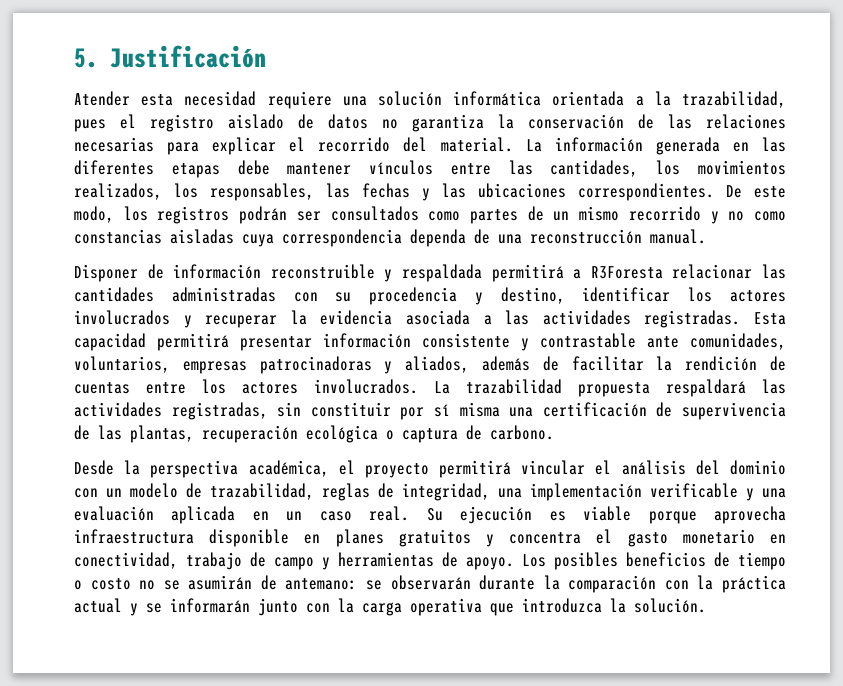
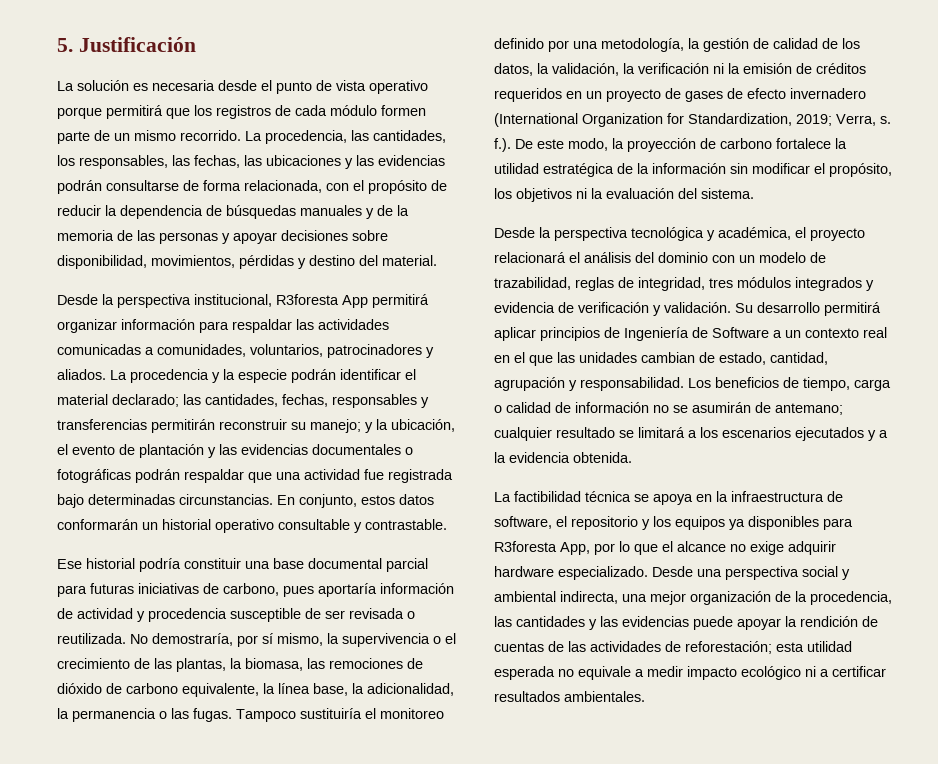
[74,91,787,109] [74,114,786,132] [74,137,786,155] [74,160,786,178] [74,183,786,201] [74,206,786,224] [74,229,706,247] [74,264,787,282] [74,287,786,305] [74,310,787,328] [74,333,786,351] [74,356,786,374] [74,379,786,397] [74,402,787,420] [74,425,554,443] [74,460,239,478] Atender esta necesidad requiere una solución informática orientada a la trazabilidad, pues el registro aislado de datos no garantiza la conservación de las relaciones necesarias para explicar el recorrido del material. La información generada en las diferentes etapas debe mantener vínculos entre las cantidades, los movimientos realizados, los responsables, las fechas y las ubicaciones correspondientes. De este modo, los registros podrán ser consultados como partes de un mismo recorrido y no como constancias aisladas cuya correspondencia dependa de una reconstrucción manual. // Disponer de información reconstruible y respaldada permitirá a R3Foresta relacionar las cantidades administradas con su procedencia y destino, identificar los actores involucrados y recuperar la evidencia asociada a las actividades registradas. Esta capacidad permitirá presentar información consistente y contrastable ante comunidades, voluntarios, empresas patrocinadoras y aliados, además de facilitar la rendición de cuentas entre los actores involucrados. La trazabilidad propuesta respaldará las actividades registradas, sin constituir por sí misma una certificación de supervivencia de las plantas, recuperación ecológica o captura de carbono. // Desde la perspectiva -> [57,80,428,94] [57,105,426,119] [57,130,446,144] [57,155,445,169] [57,180,447,194] [57,205,409,219] [57,230,388,244] [57,255,437,269] [57,294,429,308] [57,319,389,333] [57,344,434,358] [57,369,416,383] [57,394,429,408] [57,419,455,433] [57,444,413,458] [57,469,453,483] [57,494,434,508] [57,519,447,533] [57,558,428,572] [57,583,454,597] [57,608,415,622] [57,633,456,647] [57,658,423,672] [57,683,454,697] [57,708,444,722] [494,38,860,52] [494,63,866,76] [494,88,866,102] [494,113,891,127] [494,138,847,152] [494,163,892,177] [494,188,754,202] [494,227,715,241] La solución es necesaria desde el punto de vista operativo porque permitirá que los registros de cada módulo formen parte de un mismo recorrido. La procedencia, las cantidades, los responsables, las fechas, las ubicaciones y las evidencias podrán consultarse de forma relacionada, con el propósito de reducir la dependencia de búsquedas manuales y de la memoria de las personas y apoyar decisiones sobre disponibilidad, movimientos, pérdidas y destino del material. // Desde la perspectiva institucional, R3foresta App permitirá organizar información para respaldar las actividades comunicadas a comunidades, voluntarios, patrocinadores y aliados. La procedencia y la especie podrán identificar el material declarado; las cantidades, fechas, responsables y transferencias permitirán reconstruir su manejo; y la ubicación, el evento de plantación y las evidencias documentales o fotográficas podrán respaldar que una actividad fue registrada bajo determinadas circunstancias. En conjunto, estos datos conformarán un historial operativo consultable y contrastable. // Ese historial podría constituir una base documental parcial para futuras iniciativas de carbono, pues aportaría información de actividad y procedencia susceptible de ser revisada o reutilizada. No demostraría, por sí mismo, la supervivencia o el crecimiento de las plantas, la biomasa, las remociones de dióxido de carbono equivalente, la línea base, la adicionalidad, la permanencia o las fugas. Tampoco sustituiría el monitoreo definido por una metodología, la gestión de calidad de los datos, la validación, la verificación ni la emisión de créditos requeridos en un proyecto de gases de efecto invernadero (International Organization for Standardization, 2019; Verra, s. f.). De este modo, la proyección de carbono fortalece la utilidad estratégica de la información sin modificar el propósito, los objetivos ni la evaluación del sistema. // Desde la perspectiva tecnológica y
[439,460,586,478] permitirá vincular -> [494,252,566,263] relacionará
[498,483,786,501] [74,506,786,524] [74,529,787,547] [74,552,786,570] [74,575,786,593] [74,598,706,616] una implementación verificable y una evaluación aplicada en un caso real. Su ejecución es viable porque aprovecha infraestructura disponible en planes gratuitos y concentra el gasto monetario en conectividad, trabajo de campo y herramientas de apoyo. Los posibles beneficios de tiempo o costo no se asumirán de antemano: se observarán durante la comparación con la práctica actual y se informarán junto con la carga operativa que introduzca la solución. -> [709,277,874,291] [494,302,881,316] [494,327,887,341] [494,352,828,366] [494,377,891,391] [494,402,843,415] [494,427,888,441] [494,452,632,463] [494,491,843,505] [494,516,853,530] [494,541,836,555] [494,566,850,580] [494,591,892,605] [494,616,878,630] [494,641,852,654] [494,666,886,680] [494,691,645,702] tres módulos integrados y evidencia de verificación y validación. Su desarrollo permitirá aplicar principios de Ingeniería de Software a un contexto real en el que las unidades cambian de estado, cantidad, agrupación y responsabilidad. Los beneficios de tiempo, carga o calidad de información no se asumirán de antemano; cualquier resultado se limitará a los escenarios ejecutados y a la evidencia obtenida. // La factibilidad técnica se apoya en la infraestructura de software, el repositorio y los equipos ya disponibles para R3foresta App, por lo que el alcance no exige adquirir hardware especializado. Desde una perspectiva social y ambiental indirecta, una mejor organización de la procedencia, las cantidades y las evidencias puede apoyar la rendición de cuentas de las actividades de reforestación; esta utilidad esperada no equivale a medir impacto ecológico ni a certificar resultados ambientales.

